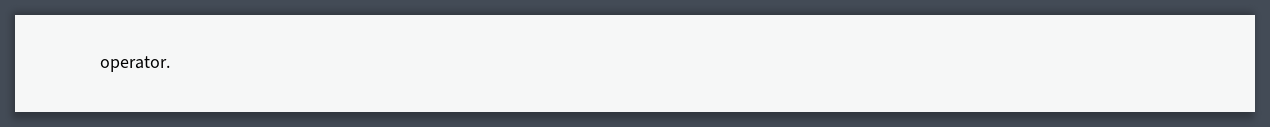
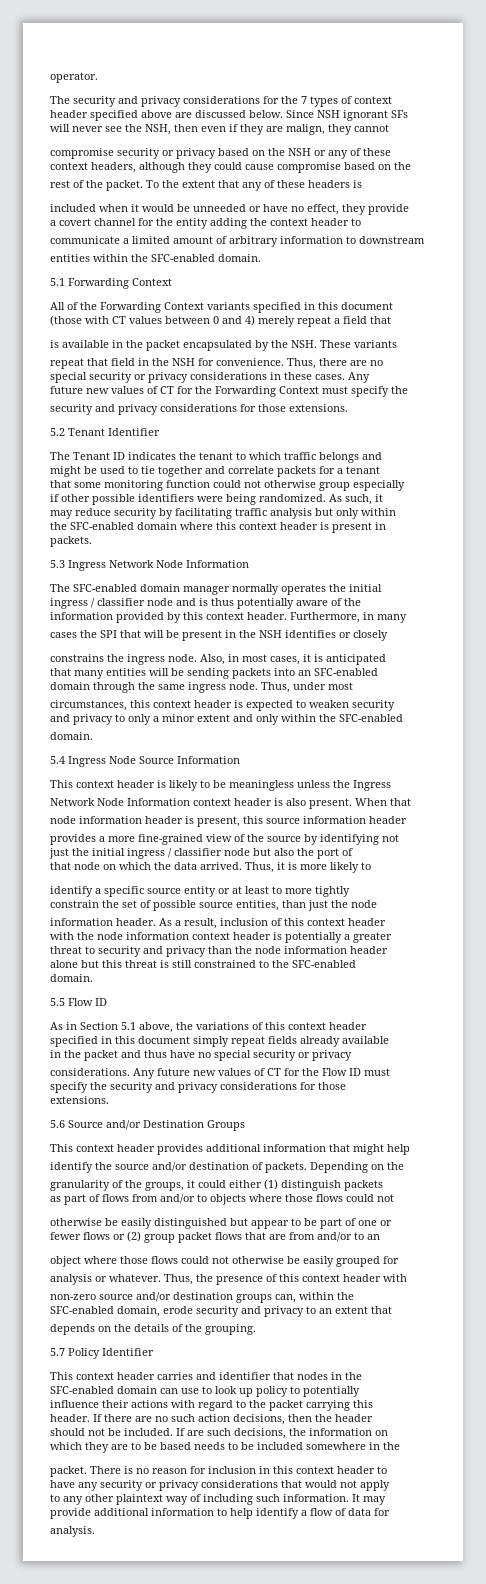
(170, 64) none -> [50,96,392,107] [50,110,408,121] [50,124,389,135] [50,148,391,159] [50,162,411,173] [50,180,362,191] [50,204,409,215] [50,218,361,229] [50,236,425,247] [50,254,261,262] [50,278,172,289] [50,302,393,313] [50,315,391,327] [50,340,397,351] [50,358,383,369] [50,372,370,383] [50,386,408,397] [50,404,348,415] [50,428,160,436] [50,452,382,463] [50,466,380,477] [50,480,405,491] [50,494,383,505] [50,508,396,519] [50,522,386,533] [50,536,92,547] [50,560,249,571] [50,584,382,595] [50,598,361,609] [50,612,407,623] [50,630,388,641] [50,654,386,665] [50,668,378,679] [50,682,353,693] [50,700,395,711] [50,714,403,725] [50,732,93,740] [50,756,240,767] [50,780,391,791] [50,798,411,809] [50,816,407,827] [50,834,399,845] [49,848,353,859] [50,862,371,873] [50,886,350,897] [50,900,377,911] [50,918,386,929] [50,932,392,943] [50,946,388,957] [50,960,356,968] [50,974,93,982] [50,998,107,1006] [50,1022,367,1033] [50,1036,389,1047] [50,1050,352,1061] [50,1068,390,1079] [50,1082,346,1093] [50,1096,109,1104] [50,1120,245,1131] [50,1144,410,1155] [50,1162,404,1173] [50,1179,383,1191] [50,1194,394,1205] [50,1218,392,1229] [50,1231,380,1243] [50,1256,399,1267] [50,1274,407,1285] [50,1292,354,1303] [50,1306,392,1317] [50,1324,256,1335] [50,1348,154,1359] [50,1372,362,1380] [50,1386,360,1397] [50,1400,373,1411] [50,1414,373,1425] [50,1428,388,1439] [50,1442,400,1453] [50,1466,387,1477] [50,1480,390,1491] [50,1494,386,1505] [50,1508,390,1519] [50,1526,95,1537] // The security and privacy considerations for the 7 types of context // header specified above are discussed below. Since NSH ignorant SFs // will never see the NSH, then even if they are malign, they cannot // compromise security or privacy based on the NSH or any of these // context headers, although they could cause compromise based on the // rest of the packet. To the extent that any of these headers is // included when it would be unneeded or have no effect, they provide // a covert channel for the entity adding the context header to // communicate a limited amount of arbitrary information to downstream // entities within the SFC-enabled domain. // 5.1 Forwarding Context // All of the Forwarding Context variants specified in this document // (those with CT values between 0 and 4) merely repeat a field that // is available in the packet encapsulated by the NSH. These variants // repeat that field in the NSH for convenience. Thus, there are no // special security or privacy considerations in these cases. Any // future new values of CT for the Forwarding Context must specify the // security and privacy considerations for those extensions. // 5.2 Tenant Identifier // The Tenant ID indicates the tenant to which traffic belongs and // might be used to tie together and correlate packets for a tenant // that some monitoring function could not otherwise group especially // if other possible identifiers were being randomized. As such, it // may reduce security by facilitating traffic analysis but only within // the SFC-enabled domain where this context header is present in // packets. // 5.3 Ingress Network Node Information // The SFC-enabled domain manager normally operates the initial // ingress / classifier node and is thus potentially aware of the // information provided by this context header. Furthermore, in many // cases the SPI that will be present in the NSH identifies or closely // constrains the ingress node. Also, in most cases, it is anticipated // that many entities will be sending packets into an SFC-enabled // domain through the same ingress node. Thus, under most // circumstances, this context header is expected to weaken security // and privacy to only a minor extent and only within the SFC-enabled // domain. // 5.4 Ingress Node Source Information // This context header is likely to be meaningless unless the Ingress // Network Node Information context header is also present. When that // node information header is present, this source information header // provides a more fine-grained view of the source by identifying not // just the initial ingress / classifier node but also the port of // that node on which the data arrived. Thus, it is more likely to // identify a specific source entity or at least to more tightly // constrain the set of possible source entities, than just the node // information header. As a result, inclusion of this context header // with the node information context header is potentially a greater // threat to security and privacy than the node information header // alone but this threat is still constrained to the SFC-enabled // domain. // 5.5 Flow ID // As in Section 5.1 above, the variations of this context header // specified in this document simply repeat fields already available // in the packet and thus have no special security or privacy // considerations. Any future new values of CT for the Flow ID must // specify the security and privacy considerations for those // extensions. // 5.6 Source and/or Destination Groups // This context header provides additional information that might help // identify the source and/or destination of packets. Depending on the // granularity of the groups, it could either (1) distinguish packets // as part of flows from and/or to objects where those flows could not // otherwise be easily distinguished but appear to be part of one or // fewer flows or (2) group packet flows that are from and/or to an // object where those flows could not otherwise be easily grouped for // analysis or whatever. Thus, the presence of this context header with // non-zero source and/or destination groups can, within the // SFC-enabled domain, erode security and privacy to an extent that // depends on the details of the grouping. // 5.7 Policy Identifier // This context header carries and identifier that nodes in the // SFC-enabled domain can use to look up policy to potentially // influence their actions with regard to the packet carrying this // header. If there are no such action decisions, then the header // should not be included. If are such decisions, the information on // which they are to be based needs to be included somewhere in the // packet. There is no reason for inclusion in this context header to // have any security or privacy considerations that would not apply // to any other plaintext way of including such information. It may // provide additional information to help identify a flow of data for // analysis.

